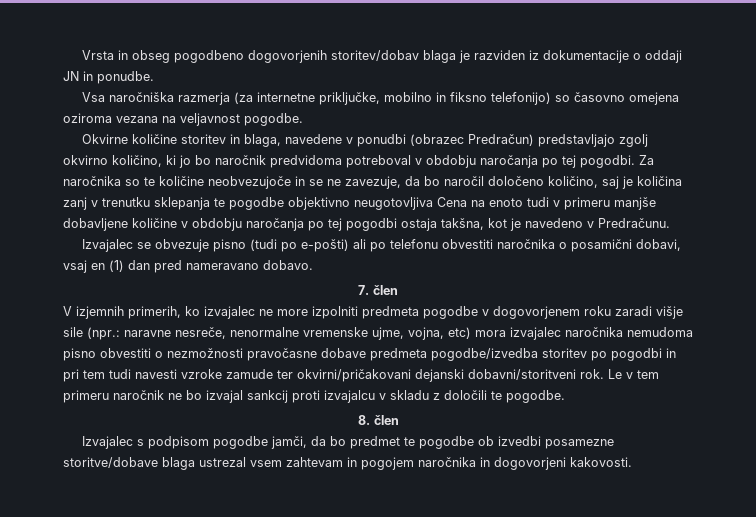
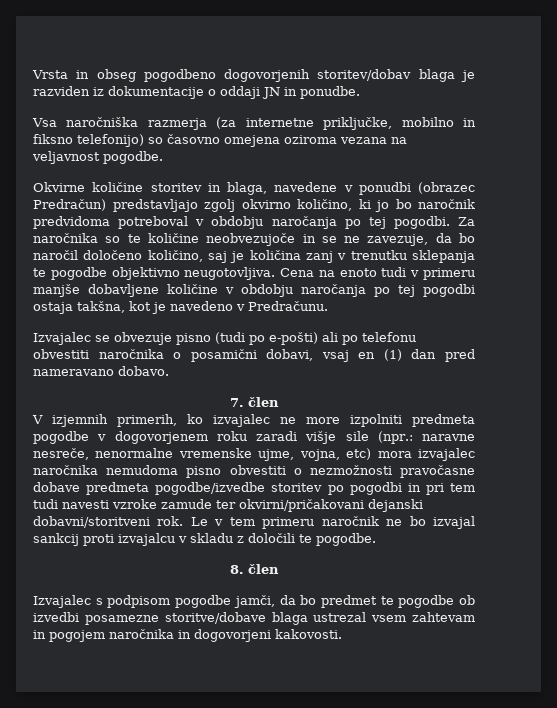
[354,197,433,210] neugotovljiva -> [184,267,276,280] neugotovljiva.
[431,348,538,361] pogodbe/izvedba -> [155,482,266,495] pogodbe/izvedbe

